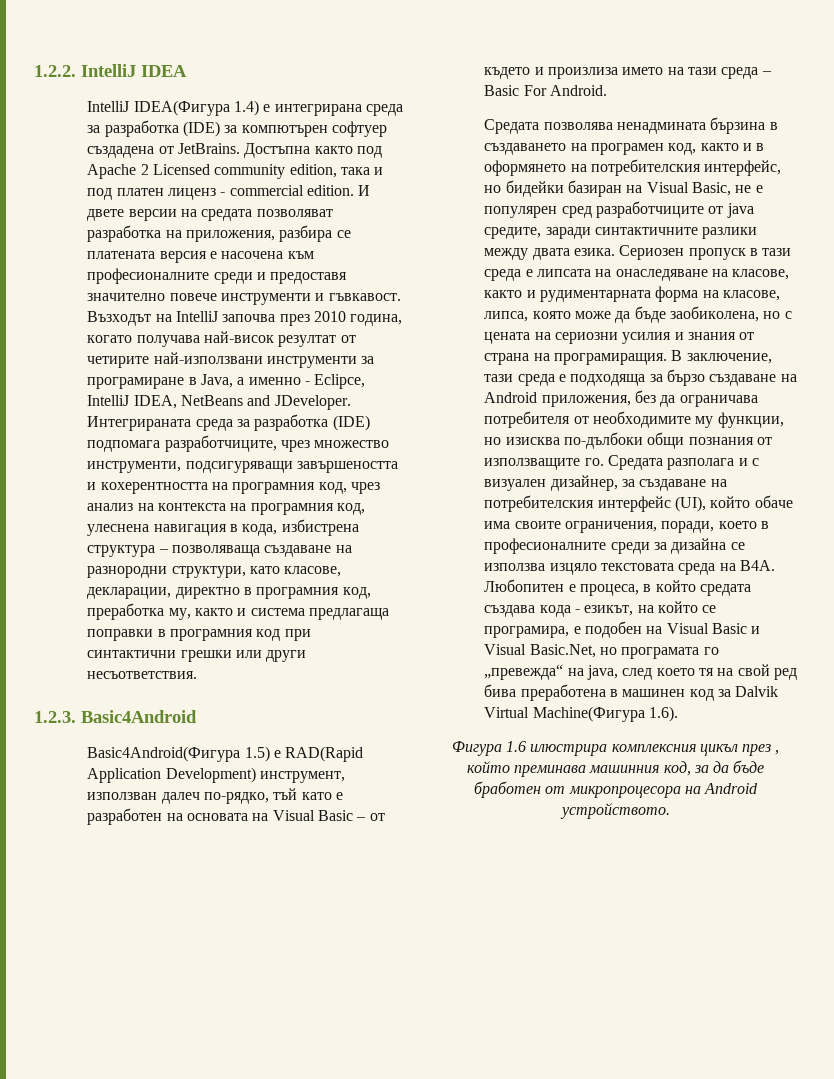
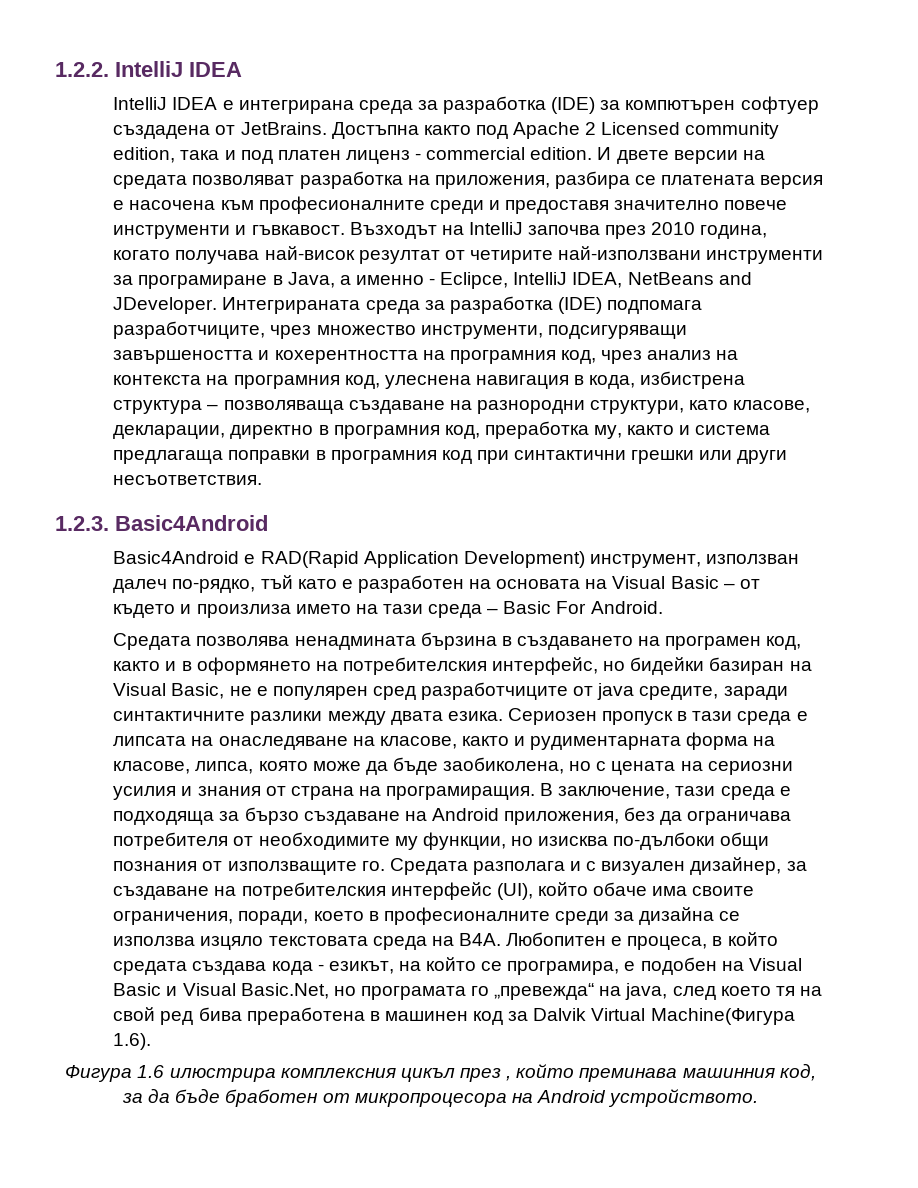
[133,100,260,116] IDEA(Фигура 1.4) -> [172,97,218,110] IDEA
[87,746,270,762] Basic4Android(Фигура 1.5) -> [113,551,240,564] Basic4Android

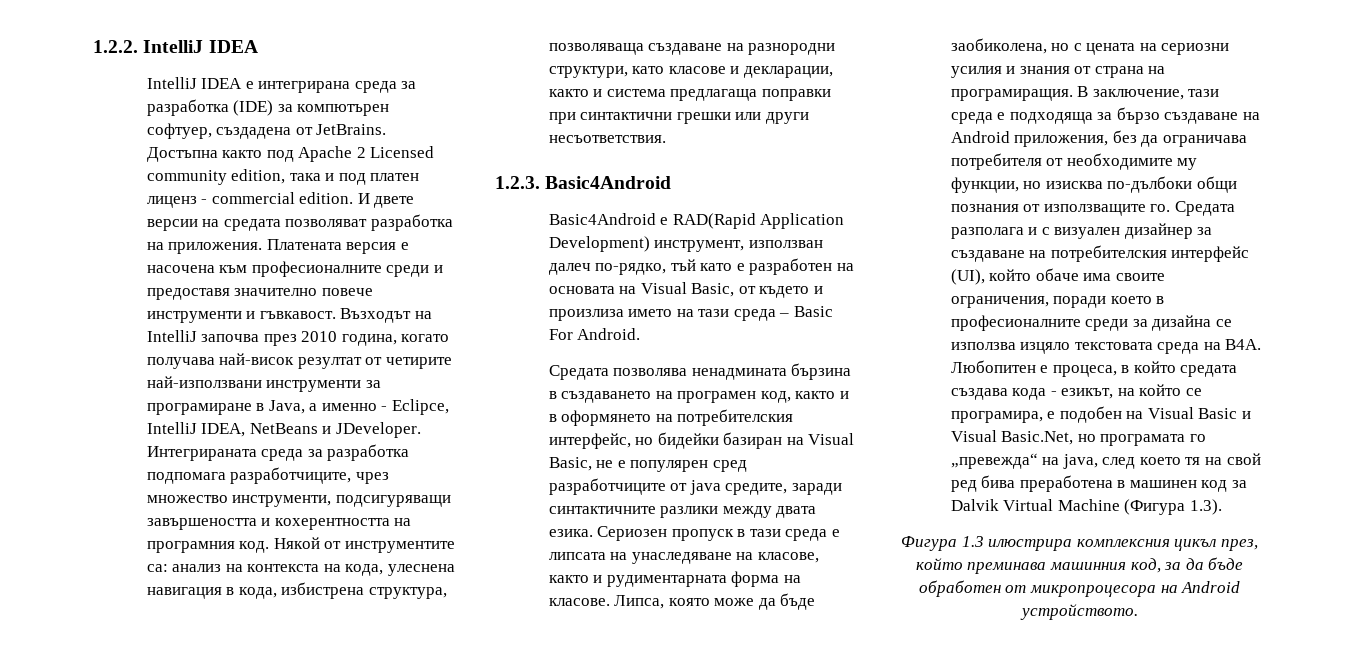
[740,96,819,114] софтуер -> [146,123,212,139] софтуер,
[434,171,756,189] приложения, разбира се платената -> [168,239,342,254] приложения. Платената
[718,272,752,285] and -> [322,426,332,434] и
[557,297,602,314] (IDE) -> (410, 452) none
[560,350,643,364] код, чрез -> [239,537,455,553] [146,564,168,572] код. Някой от инструментите са:
[233,375,380,389] програмния код, -> [345,564,384,576] кода,
[113,400,219,414] структура – -> [368,587,447,599] структура,
[733,400,811,413] [113,421,623,439] класове, декларации, директно в програмния код, преработка му, -> [668,66,833,78] класове и декларации,
[315,450,472,464] в програмния код -> (831, 95) none
[670,576,735,589] Basic – -> [691,283,735,297] Basic,
[218,736,348,750] онаследяване -> [631,552,732,564] унаследяване
[113,761,254,774] класове, липса, -> [548,595,665,609] класове. Липса,
[690,857,782,875] дизайнер, -> [1124,223,1193,239] дизайнер
[238,911,309,925] поради, -> [1053,296,1107,308] поради
[650,1008,795,1025] [113,1033,152,1050] Machine(Фигура 1.6). -> [1057,499,1222,515] Machine (Фигура 1.3).
[137,1065,165,1078] 1.6 -> [961,536,984,547] 1.3
[460,1068,512,1082] през , -> [1220,539,1258,551] през,
[225,1089,319,1107] бработен -> [918,580,1001,597] обработен

